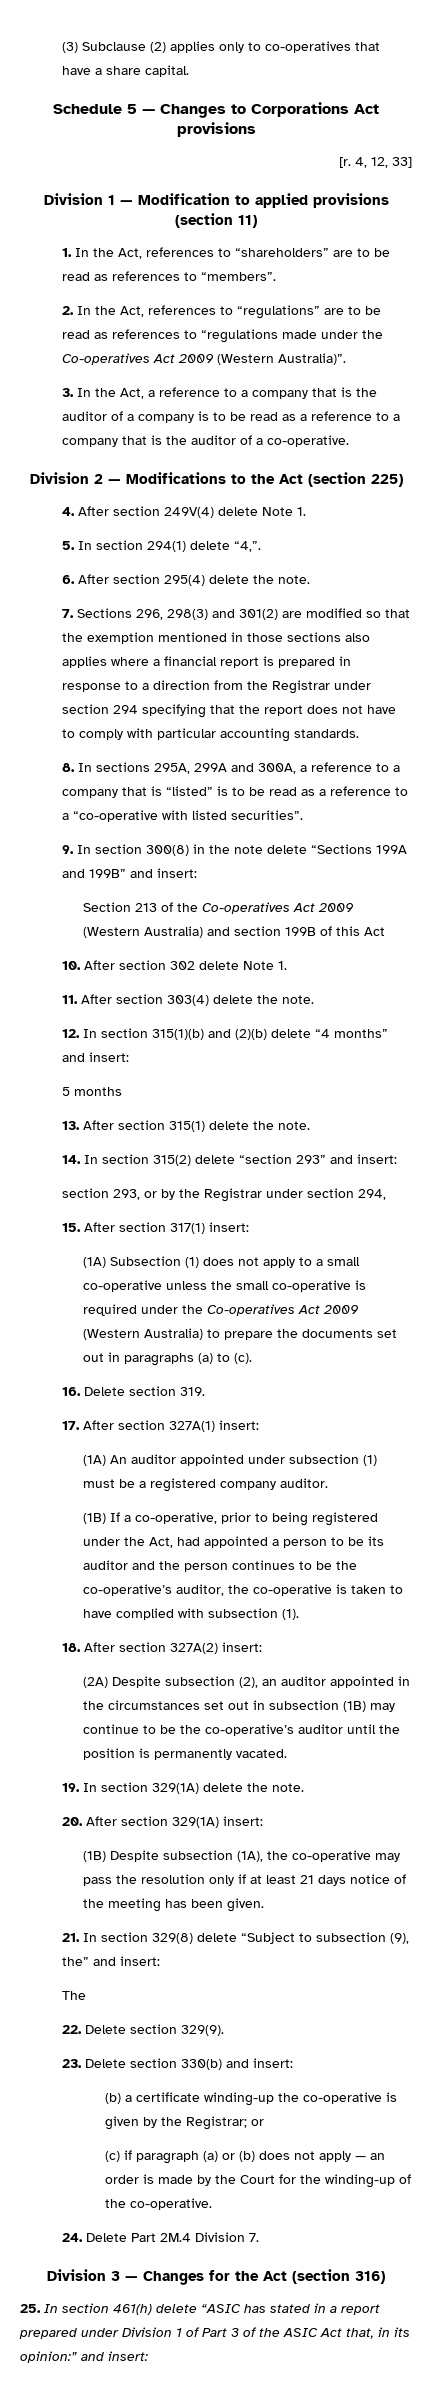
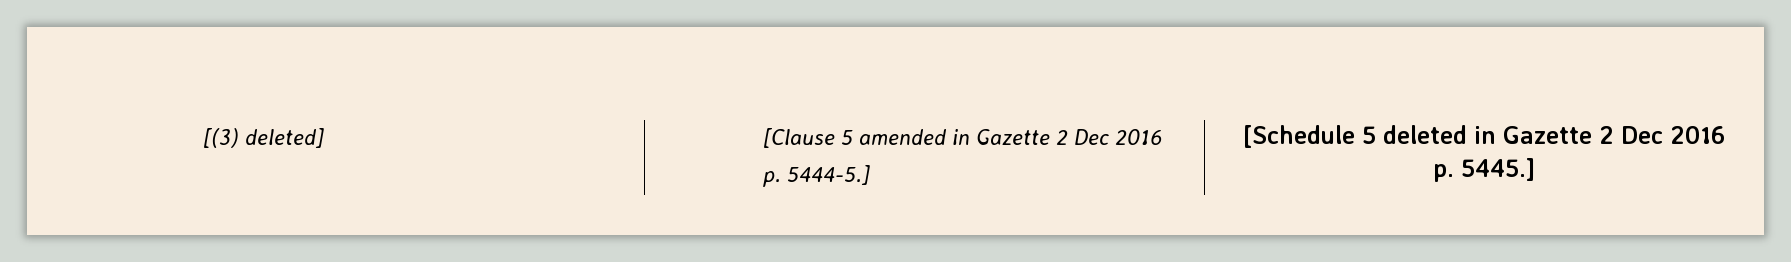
[62,41,381,53] [62,65,190,77] [53,102,379,118] [176,122,256,137] [339,157,412,168] [43,193,389,208] [175,213,257,228] [62,247,391,259] [62,271,277,281] [62,305,382,319] [62,329,384,343] [62,353,347,365] [62,387,378,399] [62,411,401,423] [62,435,350,447] [29,472,403,487] [62,506,307,518] [62,540,262,552] [62,574,311,586] [62,608,411,620] [62,632,371,644] [62,656,352,668] [62,680,372,694] [62,704,397,718] [62,728,360,742] [62,762,401,774] [62,786,409,798] [62,810,304,822] [62,844,408,856] [62,868,198,878] [83,902,355,914] [83,926,386,938] [62,960,288,970] [62,994,315,1006] [62,1028,389,1040] [62,1052,130,1062] [62,1087,123,1096] [62,1120,311,1132] [62,1154,398,1166] [62,1188,387,1202] [62,1222,250,1234] [83,1256,361,1268] [83,1280,367,1292] [83,1304,360,1316] [83,1328,398,1340] [83,1352,253,1366] [62,1386,206,1396] [62,1420,260,1432] [83,1454,378,1466] [83,1478,329,1492] [83,1512,379,1526] [83,1536,385,1548] [83,1560,358,1572] [83,1584,404,1596] [83,1608,300,1620] [62,1642,263,1654] [83,1676,411,1688] [83,1700,396,1712] [83,1724,401,1736] [83,1748,288,1760] [62,1782,305,1794] [62,1816,264,1828] [83,1850,401,1862] [83,1874,407,1886] [83,1898,265,1912] [62,1932,410,1944] [62,1956,161,1966] [62,1991,87,2000] [62,2024,225,2036] [62,2058,294,2070] [104,2092,397,2106] [104,2116,264,2130] [104,2150,385,2164] [104,2174,411,2188] [104,2198,212,2210] [62,2232,260,2242] [47,2269,385,2285] [20,2303,380,2315] [19,2327,410,2339] [20,2351,148,2363] (3) Subclause (2) applies only to co-operatives that have a share capital. // Schedule 5 — Changes to Corporations Act provisions // [r. 4, 12, 33] // Division 1 — Modification to applied provisions (section 11) // 1. In the Act, references to “shareholders” are to be read as references to “members”. // 2. In the Act, references to “regulations” are to be read as references to “regulations made under the Co-operatives Act 2009 (Western Australia)”. // 3. In the Act, a reference to a company that is the auditor of a company is to be read as a reference to a company that is the auditor of a co-operative. // Division 2 — Modifications to the Act (section 225) // 4. After section 249V(4) delete Note 1. // 5. In section 294(1) delete “4,”. // 6. After section 295(4) delete the note. // 7. Sections 296, 298(3) and 301(2) are modified so that the exemption mentioned in those sections also applies where a financial report is prepared in response to a direction from the Registrar under section 294 specifying that the report does not have to comply with particular accounting standards. // 8. In sections 295A, 299A and 300A, a reference to a company that is “listed” is to be read as a reference to a “co-operative with listed securities”. // 9. In section 300(8) in the note delete “Sections 199A and 199B” and insert: // Section 213 of the Co-operatives Act 2009 (Western Australia) and section 199B of this Act // 10. After section 302 delete Note 1. // 11. After section 303(4) delete the note. // 12. In section 315(1)(b) and (2)(b) delete “4 months” and insert: // 5 months // 13. After section 315(1) delete the note. // 14. In section 315(2) delete “section 293” and insert: // section 293, or by the Registrar under section 294, // 15. After section 317(1) insert: // (1A) Subsection (1) does not apply to a small co-operative unless the small co-operative is required under the Co-operatives Act 2009 (Western Australia) to prepare the documents set out in paragraphs (a) to (c). // 16. Delete section 319. // 17. After section 327A(1) insert: // (1A) An auditor appointed under subsection (1) must be a registered company auditor. // (1B) If a co-operative, prior to being registered under the Act, had appointed a person to be its auditor and the person continues to be the co-operative’s auditor, the co-operative is taken to have complied with subsection (1). // 18. After section 327A(2) insert: // (2A) Despite subsection (2), an auditor appointed in the circumstances set out in subsection (1B) may continue to be the co-operative’s auditor until the position is permanently vacated. // 19. In section 329(1A) delete the note. // 20. After section 329(1A) insert: // (1B) Despite subsection (1A), the co-operative may pass the resolution only if at least 21 days notice of the meeting has been given. // 21. In section 329(8) delete “Subject to subsection (9), the” and insert: // The // 22. Delete section 329(9). // 23. Delete section 330(b) and insert: // (b) a certificate winding-up the co-operative is given by the Registrar; or // (c) if paragraph (a) or (b) does not apply — an order is made by the Court for the winding-up of the co-operative. // 24. Delete Part 2M.4 Division 7. // Division 3 — Changes for the Act (section 316) // 25. In section 461(h) delete “ASIC has stated in a report prepared under Division 1 of Part 3 of the ASIC Act that, in its opinion:” and insert: -> [202,128,324,148] [762,128,1162,148] [762,165,870,187] [1242,125,1725,148] [1432,158,1535,182] [(3) deleted] // [Clause 5 amended in Gazette 2 Dec 2016 p. 5444-5.] // [Schedule 5 deleted in Gazette 2 Dec 2016 p. 5445.]

